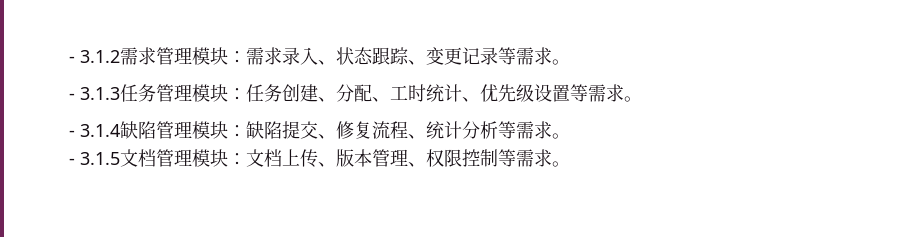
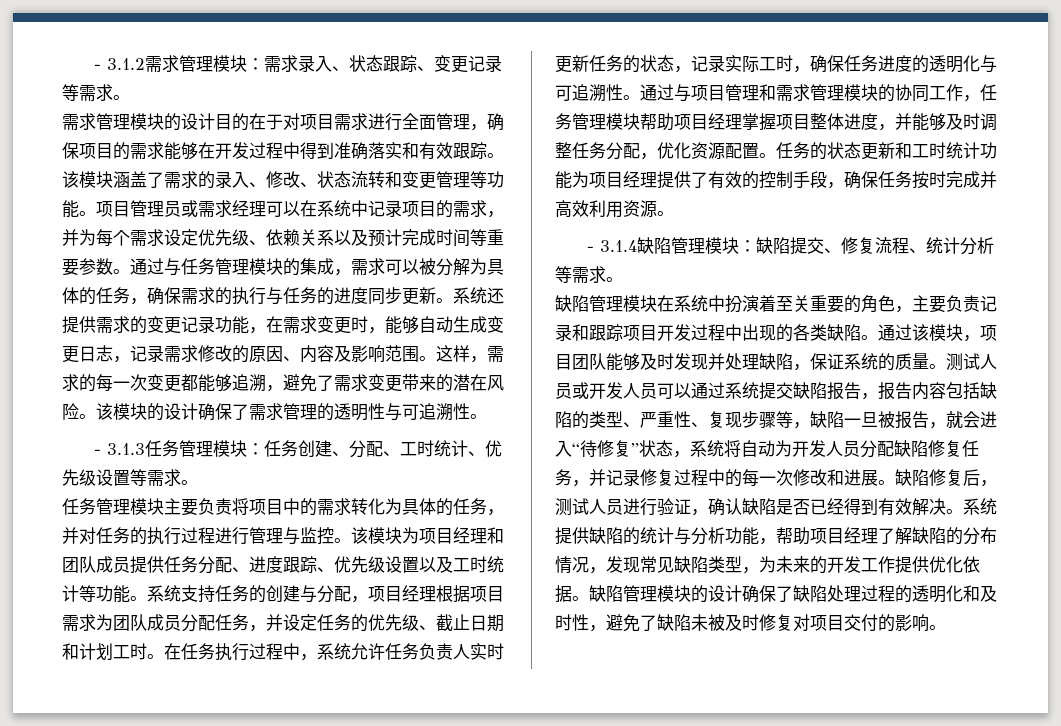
(570, 62) none -> [62,113,504,131] [62,142,504,160] [62,171,504,189] [62,200,504,218] [62,229,504,247] [62,258,504,276] [62,287,504,305] [62,316,504,334] [62,345,504,363] [62,374,504,392] [62,403,487,421] // 需求管理模块的设计目的在于对项目需求进行全面管理，确保项目的需求能够在开发过程中得到准确落实和有效跟踪。该模块涵盖了需求的录入、修改、状态流转和变更管理等功能。项目管理员或需求经理可以在系统中记录项目的需求，并为每个需求设定优先级、依赖关系以及预计完成时间等重要参数。通过与任务管理模块的集成，需求可以被分解为具体的任务，确保需求的执行与任务的进度同步更新。系统还提供需求的变更记录功能，在需求变更时，能够自动生成变更日志，记录需求修改的原因、内容及影响范围。这样，需求的每一次变更都能够追溯，避免了需求变更带来的潜在风险。该模块的设计确保了需求管理的透明性与可追溯性。
(642, 99) none -> [62,498,504,516] [62,527,504,545] [62,556,504,574] [62,585,504,603] [62,614,504,632] [62,643,504,661] [555,55,997,73] [555,84,997,102] [555,113,997,131] [555,142,997,160] [555,171,997,189] [555,200,674,218] // 任务管理模块主要负责将项目中的需求转化为具体的任务，并对任务的执行过程进行管理与监控。该模块为项目经理和团队成员提供任务分配、进度跟踪、优先级设置以及工时统计等功能。系统支持任务的创建与分配，项目经理根据项目需求为团队成员分配任务，并设定任务的优先级、截止日期和计划工时。在任务执行过程中，系统允许任务负责人实时更新任务的状态，记录实际工时，确保任务进度的透明化与可追溯性。通过与项目管理和需求管理模块的协同工作，任务管理模块帮助项目经理掌握项目整体进度，并能够及时调整任务分配，优化资源配置。任务的状态更新和工时统计功能为项目经理提供了有效的控制手段，确保任务按时完成并高效利用资源。
[69,149,552,168] - 3.1.5文档管理模块：文档上传、版本管理、权限控制等需求 -> [555,295,997,313] [555,324,997,342] [555,353,997,371] [555,382,997,400] [555,411,997,429] [555,440,979,458] [555,469,997,487] [555,498,997,516] [555,527,997,545] [555,556,980,574] [555,585,997,603] [555,614,929,632] 缺陷管理模块在系统中扮演着至关重要的角色，主要负责记录和跟踪项目开发过程中出现的各类缺陷。通过该模块，项目团队能够及时发现并处理缺陷，保证系统的质量。测试人员或开发人员可以通过系统提交缺陷报告，报告内容包括缺陷的类型、严重性、复现步骤等，缺陷一旦被报告，就会进入“待修复”状态，系统将自动为开发人员分配缺陷修复任务，并记录修复过程中的每一次修改和进展。缺陷修复后，测试人员进行验证，确认缺陷是否已经得到有效解决。系统提供缺陷的统计与分析功能，帮助项目经理了解缺陷的分布情况，发现常见缺陷类型，为未来的开发工作提供优化依据。缺陷管理模块的设计确保了缺陷处理过程的透明化和及时性，避免了缺陷未被及时修复对项目交付的影响

